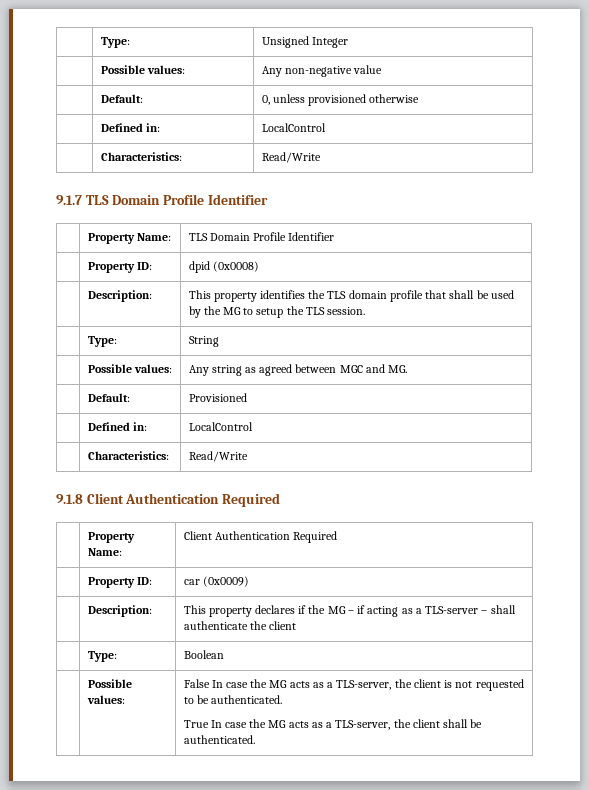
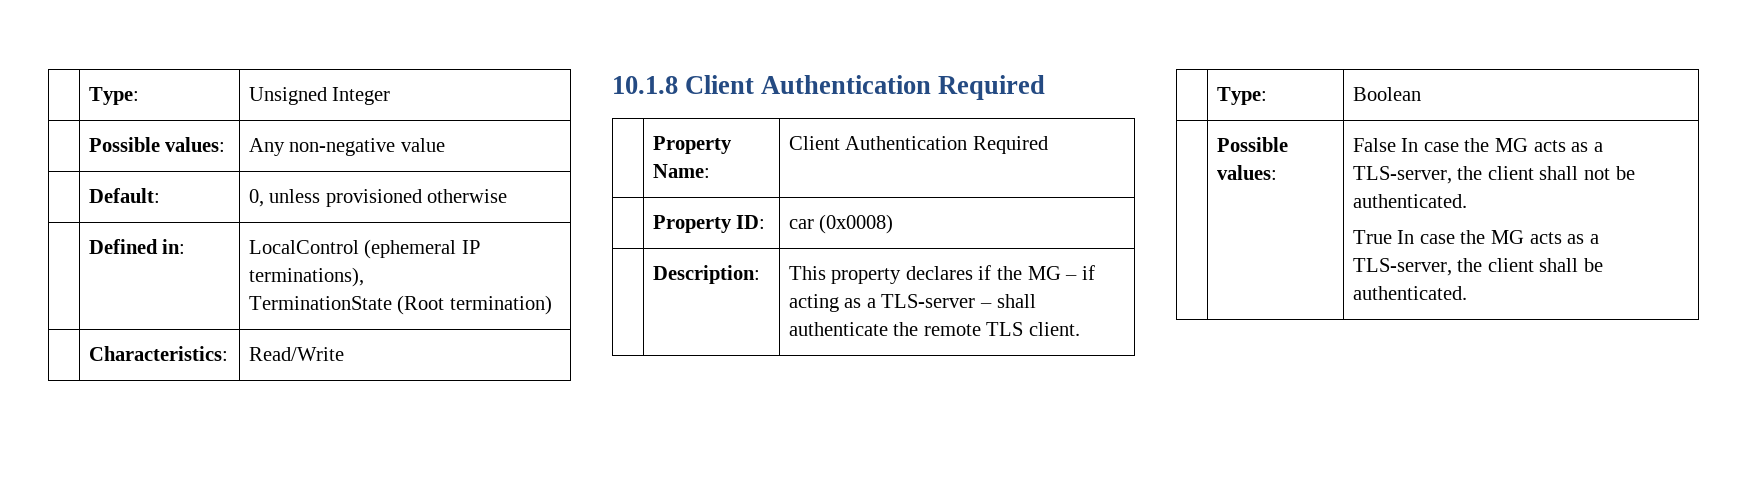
[100,152,182,161] [261,152,321,163] [56,194,268,205] [87,233,171,244] [188,232,335,241] [87,262,152,273] [188,261,259,273] [87,290,152,302] [188,290,514,302] [188,306,366,318] [87,336,117,347] [188,336,219,347] [87,364,172,373] [188,364,408,376] [87,393,130,402] [188,393,247,402] [87,422,147,431] [188,422,253,431] [87,451,169,460] [188,451,248,462] [56,494,83,504] // | Characteristics: | Read/Write // 9.1.7 TLS Domain Profile Identifier // | Property Name: | TLS Domain Profile Identifier // | Property ID: | dpid (0x0008) // | Description: | This property identifies the TLS domain profile that shall be used by the MG to setup the TLS session. // | Type: | String // | Possible values: | Any string as agreed between MGC and MG. // | Default: | Provisioned // | Defined in: | LocalControl // | Characteristics: | Read/Write // 9.1.8 -> [364,239,480,259] [248,267,364,287] [248,295,552,315] [88,346,228,361] [248,347,344,361] [612,76,678,94] (ephemeral IP terminations), // TerminationState (Root termination) // | Characteristics: | Read/Write // 10.1.8
[202,576,249,587] (0x0009) -> [819,214,894,234] (0x0008)
[268,621,296,630] client -> [923,322,1081,336] remote TLS client.
[444,679,524,691] [183,697,194,704] is not requested to -> [1539,166,1611,180] shall not

